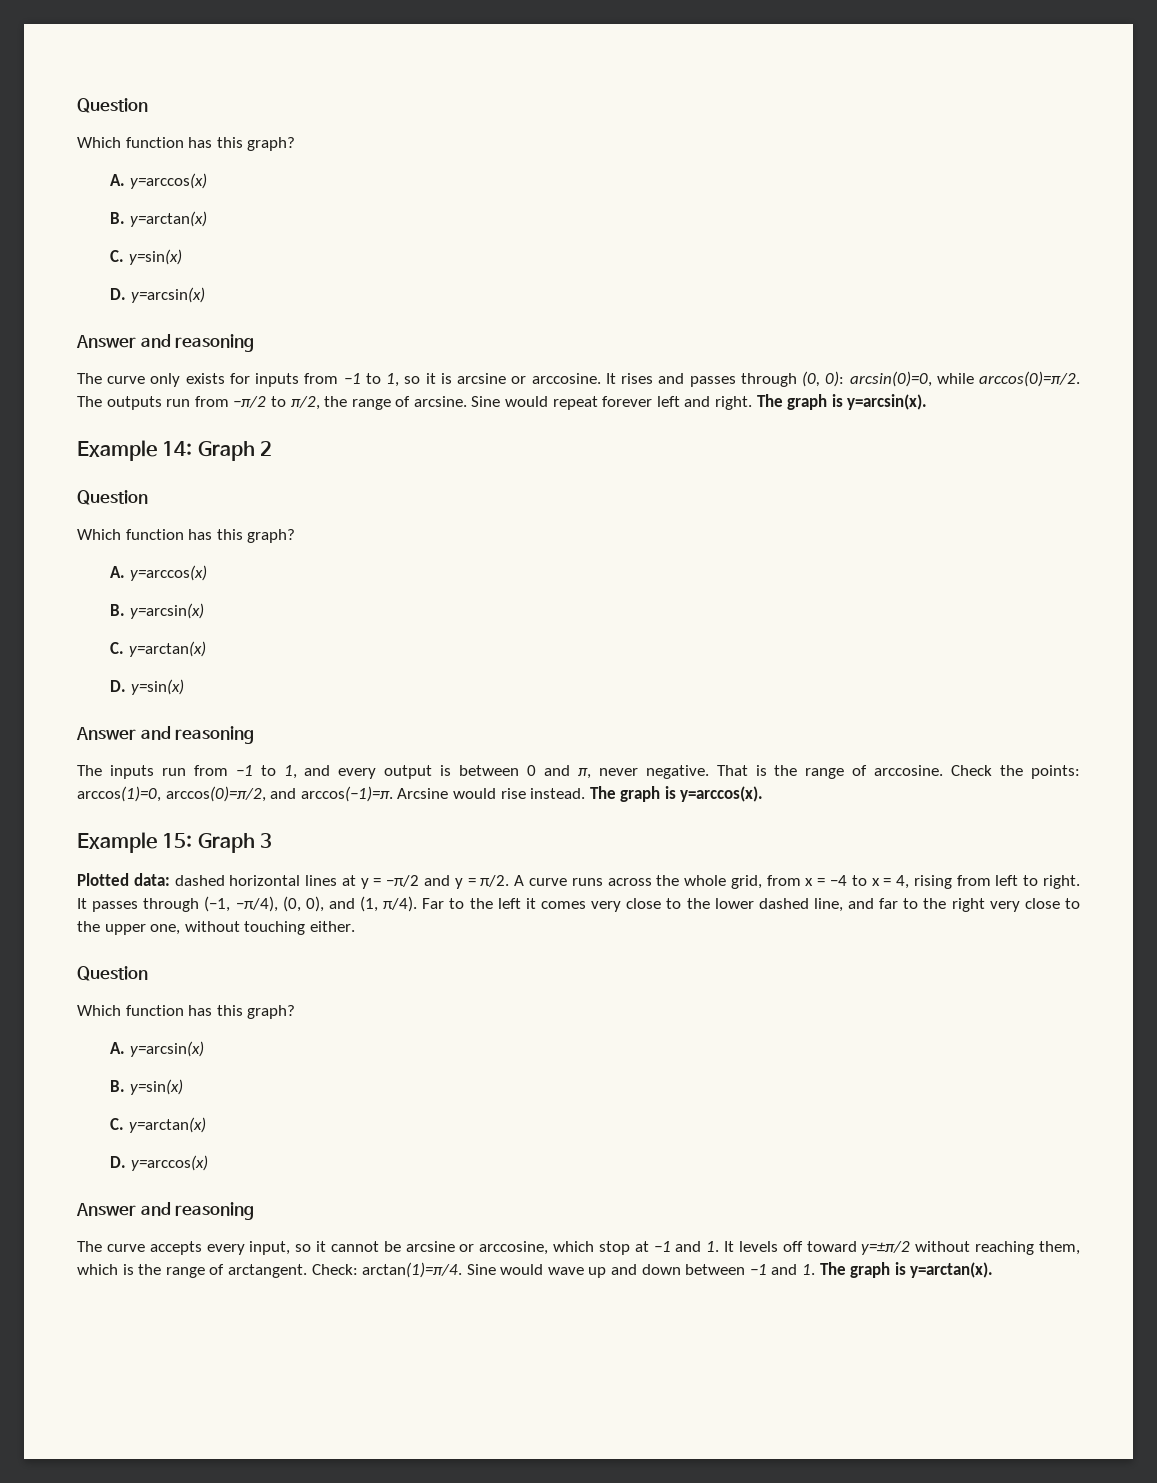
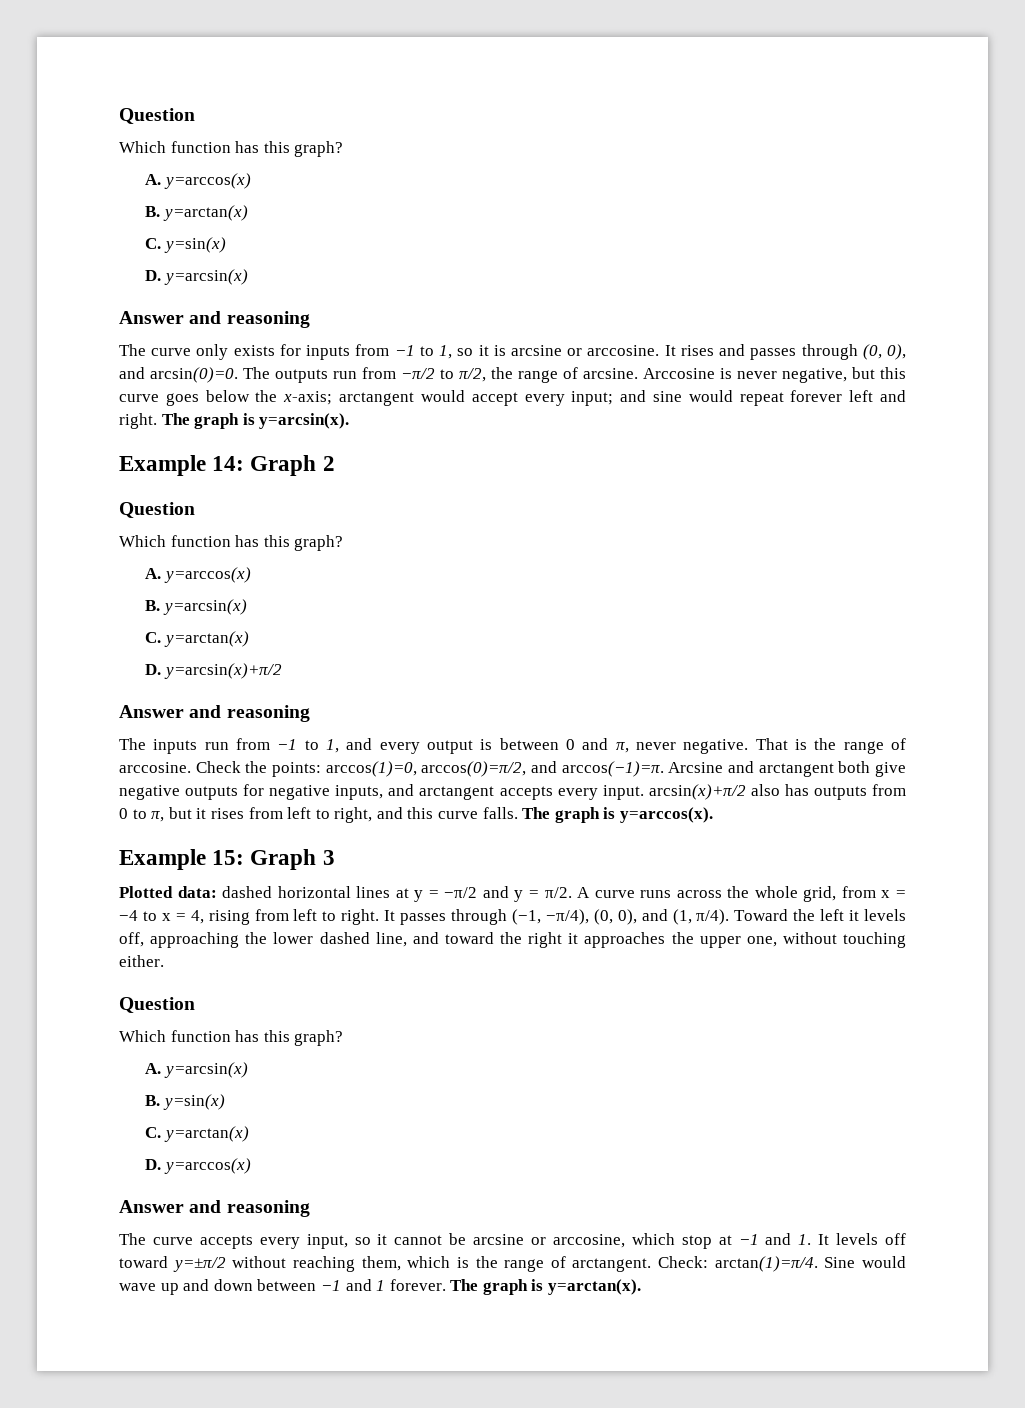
[825,371,1081,387] 0): arcsin(0)=0, while arccos(0)=π/2. -> [887,344,907,360] [119,367,238,383] 0), and arcsin(0)=0.
[471,396,501,407] Sine -> [643,367,906,383] [119,390,682,406] Arccosine is never negative, but this curve goes below the x-axis; arctangent would accept every input; and sine
[130,679,184,695] y=sin(x) -> [163,663,282,679] y=arcsin(x)+π/2
[452,788,586,799] would rise instead. -> [728,761,906,777] [119,784,906,800] [119,807,518,823] and arctangent both give negative outputs for negative inputs, and arctangent accepts every input. arcsin(x)+π/2 also has outputs from 0 to π, but it rises from left to right, and this curve falls.
[422,898,465,909] Far to -> [734,909,789,921] Toward
[540,898,682,912] comes very close to -> [863,909,906,921] [119,932,240,948] levels off, approaching
[879,898,1080,912] far to the right very close to -> [444,932,666,948] toward the right it approaches
[802,1264,816,1275] 1. -> [376,1279,446,1291] 1 forever.

